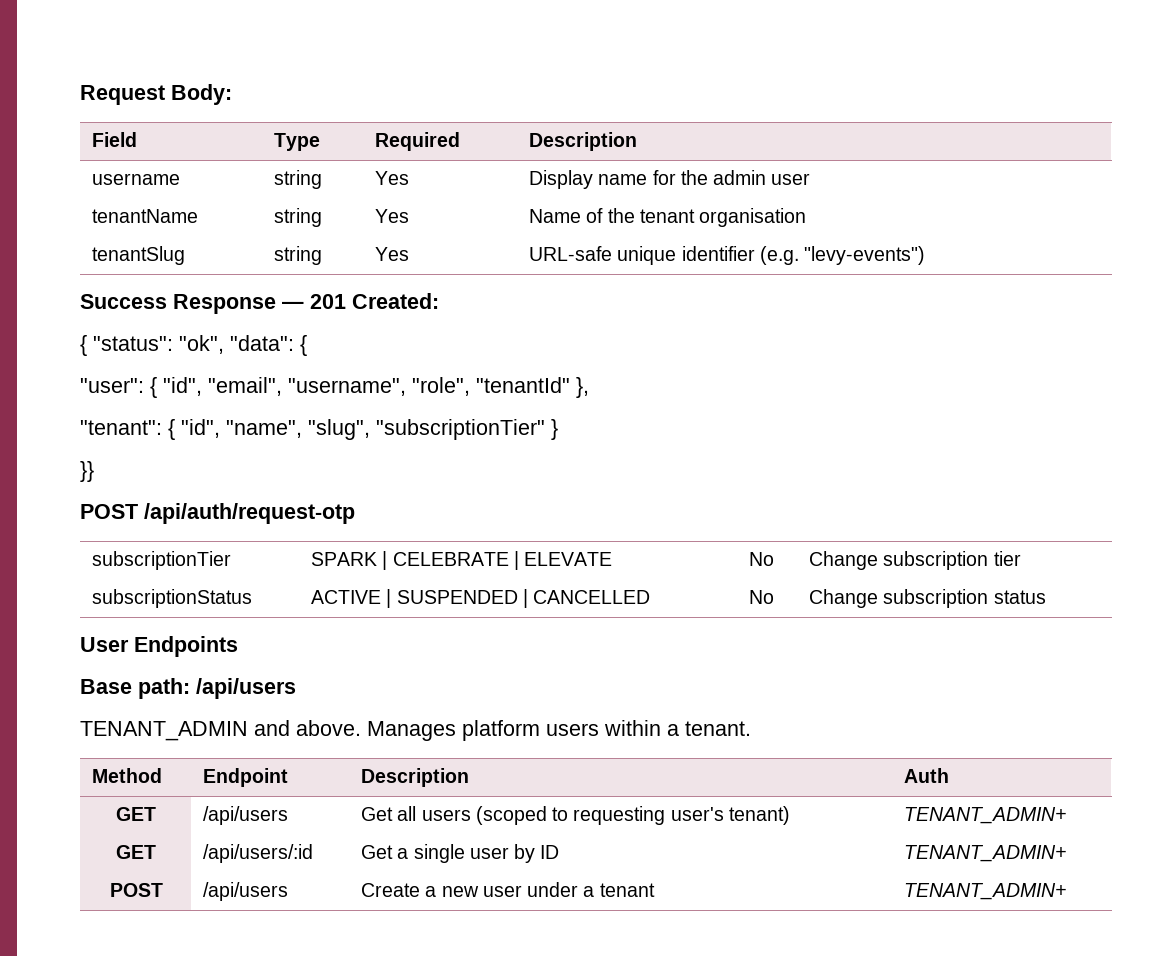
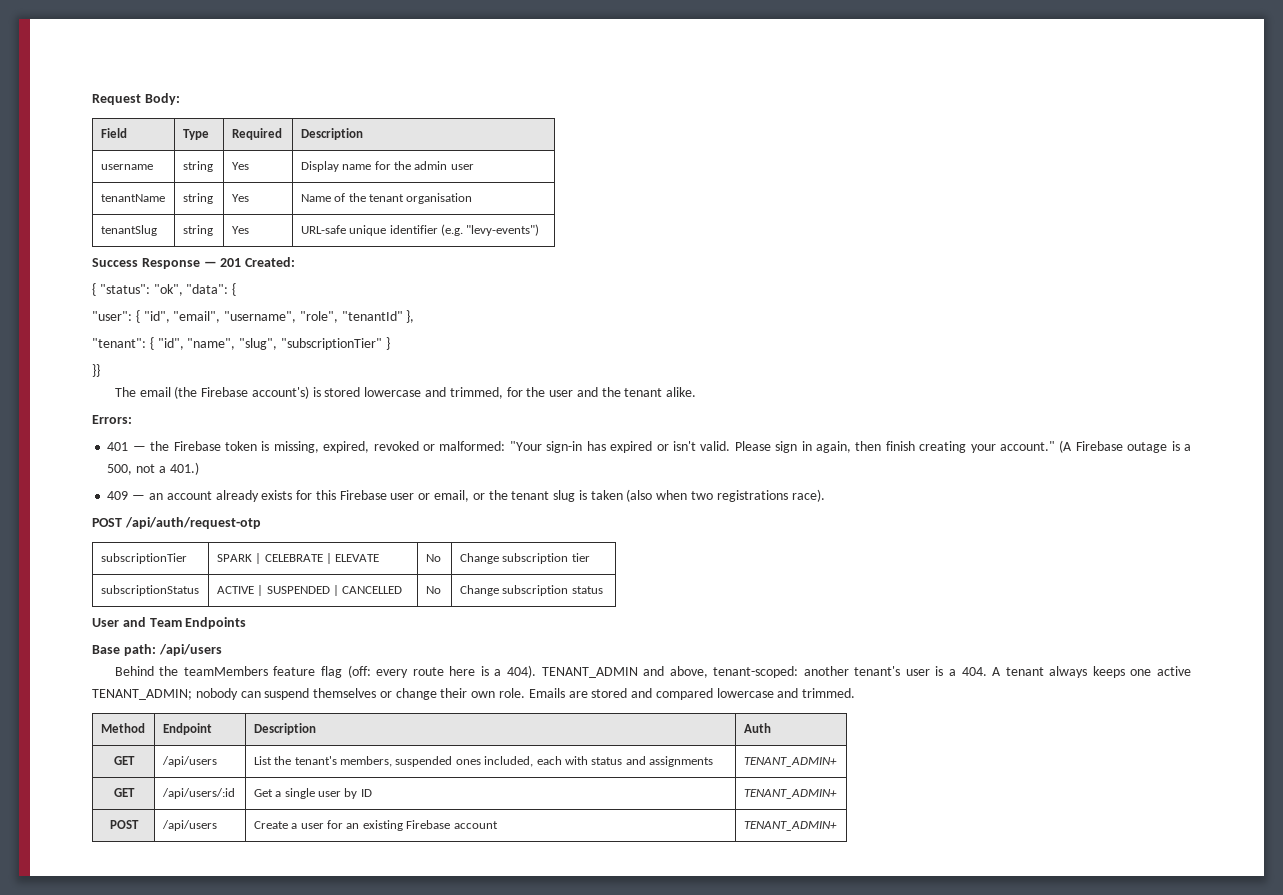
(94, 471) none -> [114,386,697,399] [92,415,132,424] [107,440,1191,453] [107,462,199,475] [107,489,825,502] // The email (the Firebase account's) is stored lowercase and trimmed, for the user and the tenant alike. // Errors: // 401 — the Firebase token is missing, expired, revoked or malformed: "Your sign-in has expired or isn't valid. Please sign in again, then finish creating your account." (A Firebase outage is a 500, not a 401.) // 409 — an account already exists for this Firebase user or email, or the tenant slug is taken (also when two registrations race).
(129, 644) none -> [122,617,182,627] and Team
[80,720,751,741] TENANT_ADMIN and above. Manages platform users within a tenant. -> [114,665,1191,678] [92,688,856,700] Behind the teamMembers feature flag (off: every route here is a 404). TENANT_ADMIN and above, tenant-scoped: another tenant's user is a 404. A tenant always keeps one active TENANT_ADMIN; nobody can suspend themselves or change their own role. Emails are stored and compared lowercase and trimmed.
[361,806,790,825] Get all users (scoped to requesting user's tenant) -> [253,756,714,767] List the tenant's members, suspended ones included, each with status and assignments
[441,882,655,897] new user under a tenant -> [300,820,498,831] user for an existing Firebase account

